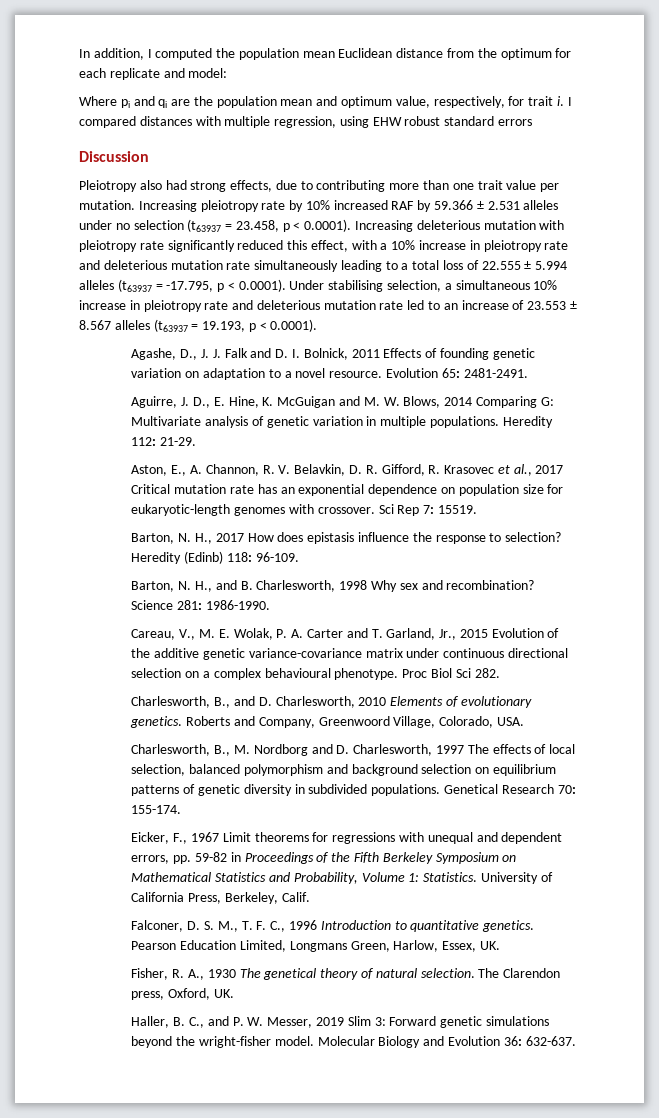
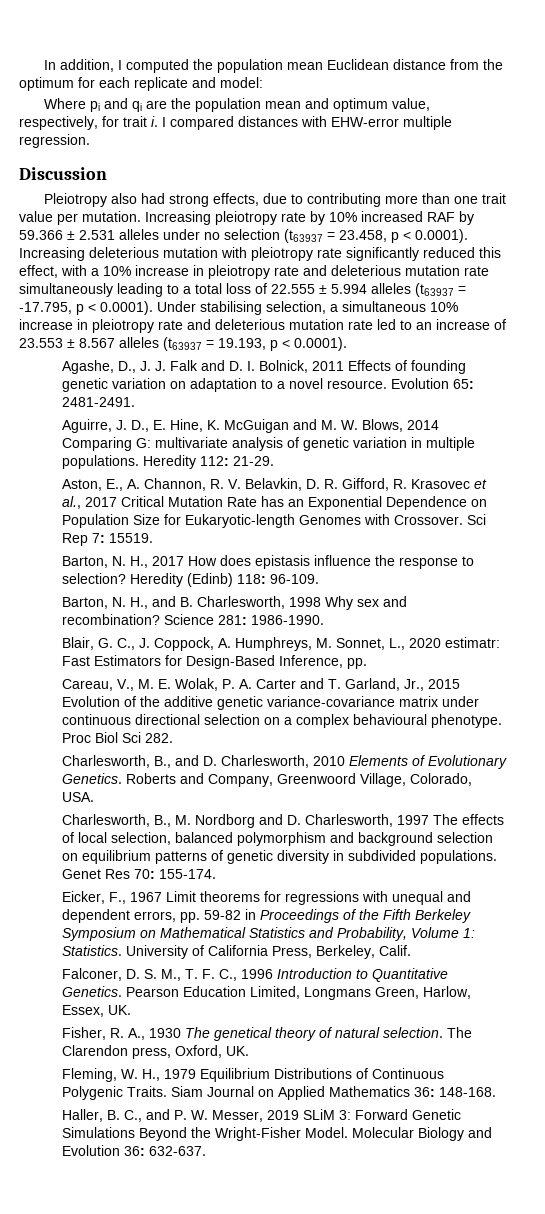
[224,116,533,128] multiple regression, using EHW robust standard errors -> [331,116,452,130] [19,134,90,148] EHW-error multiple regression.
[131,416,202,426] Multivariate -> [155,437,229,448] multivariate
[174,484,564,496] [131,504,375,516] mutation rate has an exponential dependence on population size for eukaryotic-length genomes with crossover. -> [168,496,488,510] [62,514,464,528] Mutation Rate has an Exponential Dependence on Population Size for Eukaryotic-length Genomes with Crossover.
(271, 605) none -> [62,637,501,651] [62,655,368,669] // Blair, G. C., J. Coppock, A. Humphreys, M. Sonnet, L., 2020 estimatr: Fast Estimators for Design-Based Inference, pp.
[460,696,532,708] [130,716,183,728] evolutionary genetics. -> [428,755,508,769] [62,773,123,784] Evolutionary Genetics.
[443,784,554,794] Genetical Research -> [62,869,131,879] Genet Res
[410,920,535,932] quantitative genetics. -> [372,968,449,982] [62,986,123,997] Quantitative Genetics.
(235, 993) none -> [62,1068,445,1082] [62,1086,497,1100] // Fleming, W. H., 1979 Equilibrium Distributions of Continuous Polygenic Traits. Siam Journal on Applied Mathematics 36: 148-168.
[347,1016,371,1026] Slim -> [303,1109,336,1120] SLiM
[440,1016,549,1028] [131,1036,314,1048] genetic simulations beyond the wright-fisher model. -> [412,1109,462,1120] [62,1127,349,1141] Genetic Simulations Beyond the Wright-Fisher Model.

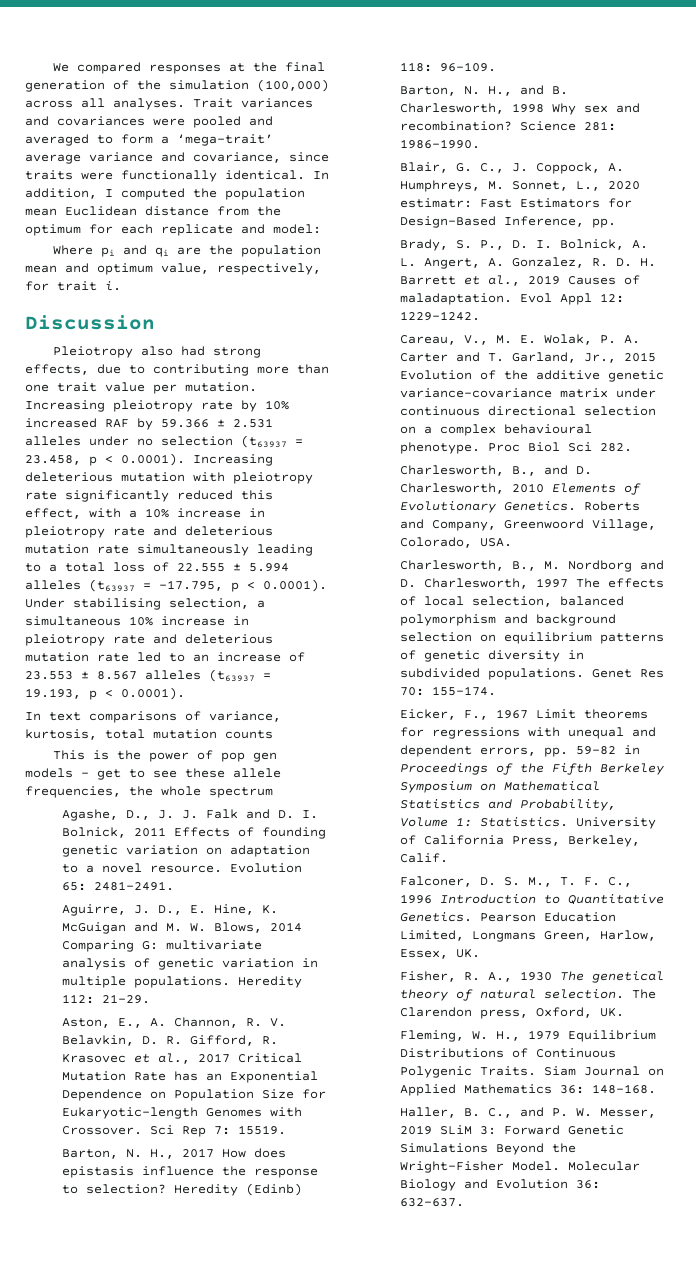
(43, 65) none -> [53,62,326,74] [25,79,329,92] [25,98,313,110] [25,116,273,128] [25,134,273,146] [25,152,329,164] [25,170,305,182] We compared responses at the final generation of the simulation (100,000) across all analyses. Trait variances and covariances were pooled and averaged to form a ‘mega-trait’ average variance and covariance, since traits were functionally identical.
[162,116,452,130] [19,134,90,148] I compared distances with EHW-error multiple regression. -> (121, 286) none
(347, 344) none -> [25,711,281,723] [25,729,273,740] [53,750,278,762] [25,768,281,780] [25,786,273,798] // In text comparisons of variance, kurtosis, total mutation counts // This is the power of pop gen models – get to see these allele frequencies, the whole spectrum
(368, 663) none -> [400,239,649,251] [400,257,657,269] [400,275,641,286] [400,293,625,305] [400,311,481,321] // Brady, S. P., D. I. Bolnick, A. L. Angert, A. Gonzalez, R. D. H. Barrett et al., 2019 Causes of maladaptation. Evol Appl 12: 1229-1242.

